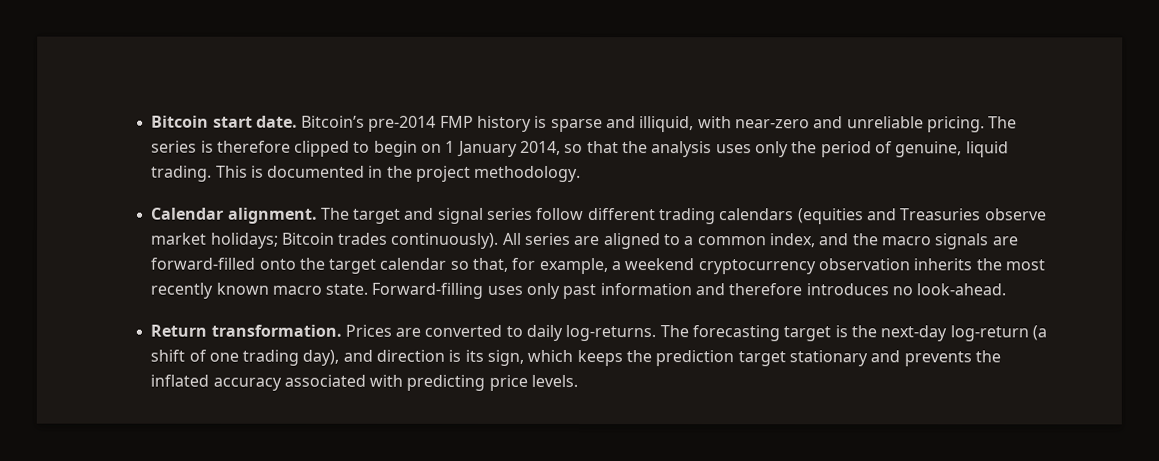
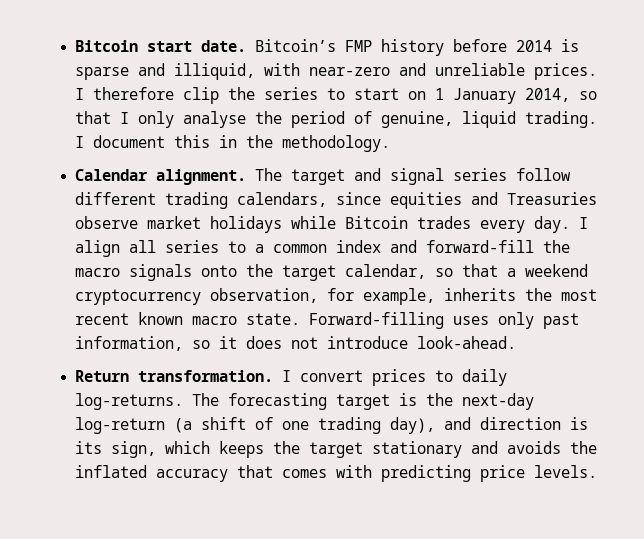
[368,115,437,132] pre-2014 -> (337, 45) none
(533, 123) none -> [453,39,553,52] before 2014
[926,116,1018,133] [151,140,418,157] pricing. The series is therefore clipped to begin -> [534,63,598,80] [75,87,400,104] prices. I therefore clip the series to start
[622,141,789,158] the analysis uses only -> [120,111,247,128] I only analyse
[215,165,366,178] This is documented -> [75,135,211,148] I document this
[416,165,472,182] project -> (274, 141) none
[719,208,864,225] calendars (equities -> [237,192,463,209] calendars, since equities
[209,232,849,250] holidays; Bitcoin trades continuously). All series are aligned to a common index, and -> [210,216,589,233] [75,240,535,257] holidays while Bitcoin trades every day. I align all series to a common index and forward-fill
[991,236,1018,246] [150,257,256,270] are forward-filled -> (193, 272) none
[379,257,911,275] calendar so that, for example, a weekend cryptocurrency observation -> [345,264,589,279] [75,288,436,305] calendar, so that a weekend cryptocurrency observation, for example,
[150,282,214,299] recently -> [75,313,130,325] recent
[599,283,914,296] information and therefore introduces no -> [75,336,409,351] information, so it does not introduce
[344,324,503,337] Prices are converted -> [282,369,427,386] I convert prices
[655,350,735,367] prediction -> (301, 447) none
[903,351,972,367] prevents -> [507,441,562,454] avoids
[283,374,366,387] associated -> [237,465,328,478] that comes

